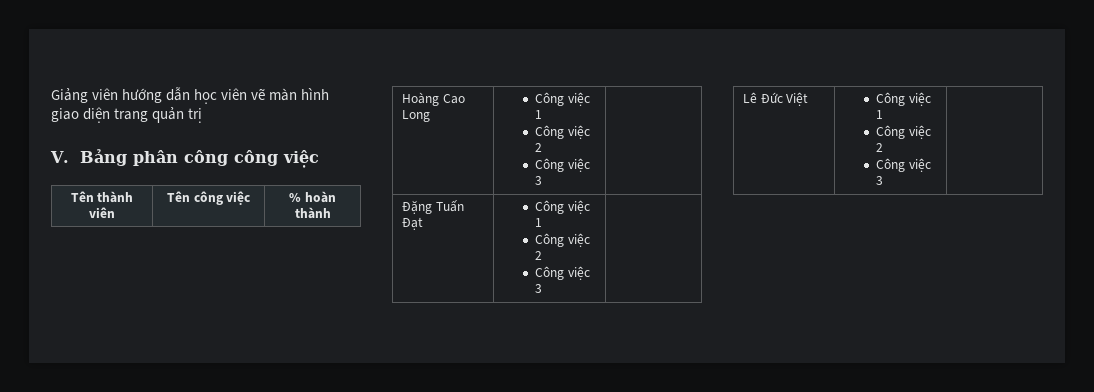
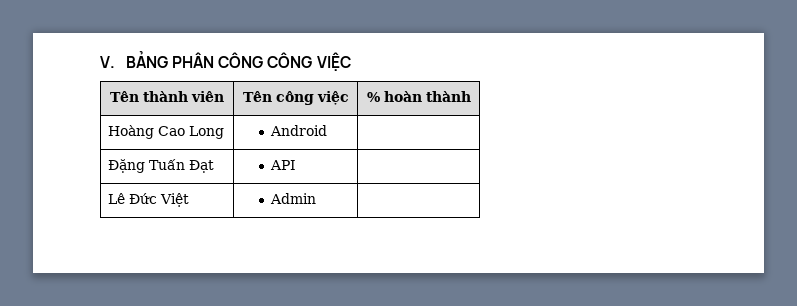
[51,87,330,104] [51,107,203,123] [50,149,320,168] Giảng viên hướng dẫn học viên vẽ màn hình giao diện trang quản trị // V. Bảng phân công công việc -> [100,50,351,71] V. BẢNG PHÂN CÔNG CÔNG VIỆC
[535,92,590,106] [535,110,543,119] [535,125,590,139] [535,143,543,152] [535,158,590,172] [535,176,543,185] [401,200,464,214] [401,217,423,230] [535,200,590,214] [535,218,543,227] [535,233,590,247] [535,251,543,260] [535,266,590,280] [535,284,543,293] [742,92,809,106] [876,92,931,106] [876,110,884,119] [876,125,931,139] [876,143,884,152] [876,158,931,172] [876,176,884,185] Công việc 1 // Công việc 2 // Công việc 3 | // Đặng Tuấn Đạt | Công việc 1 // Công việc 2 // Công việc 3 | // Lê Đức Việt | Công việc 1 // Công việc 2 // Công việc 3 -> [270,125,328,136] [107,159,214,173] [270,160,297,170] [107,193,189,207] [270,193,317,204] Android | // Đặng Tuấn Đạt | API | // Lê Đức Việt | Admin

